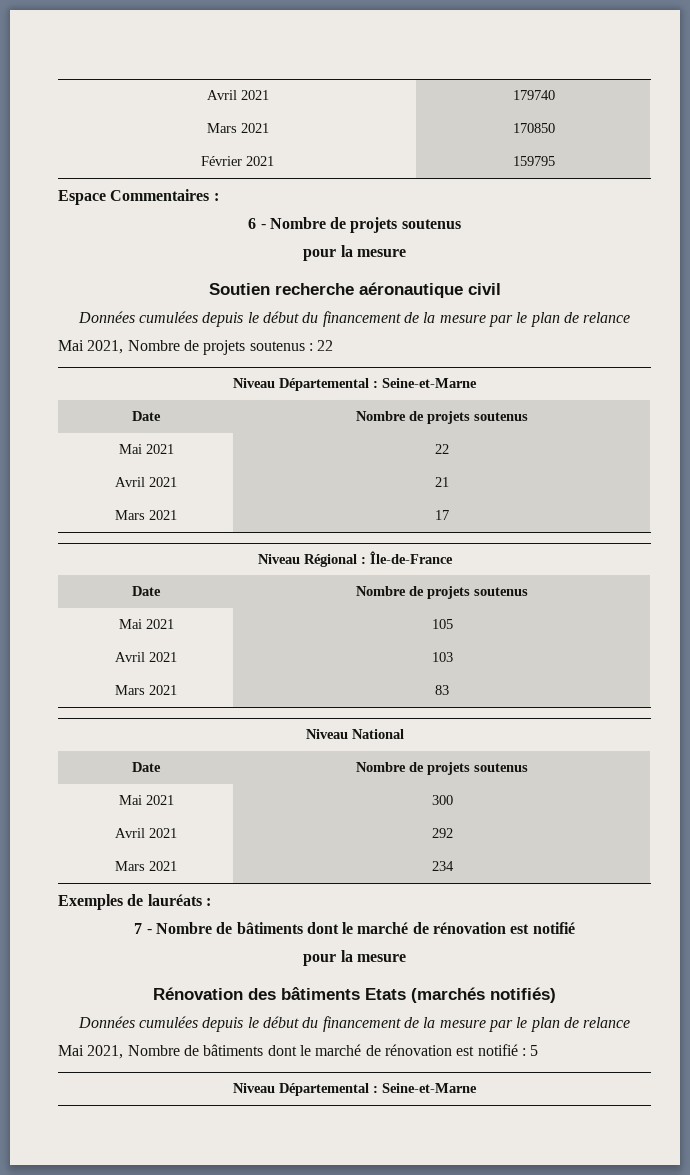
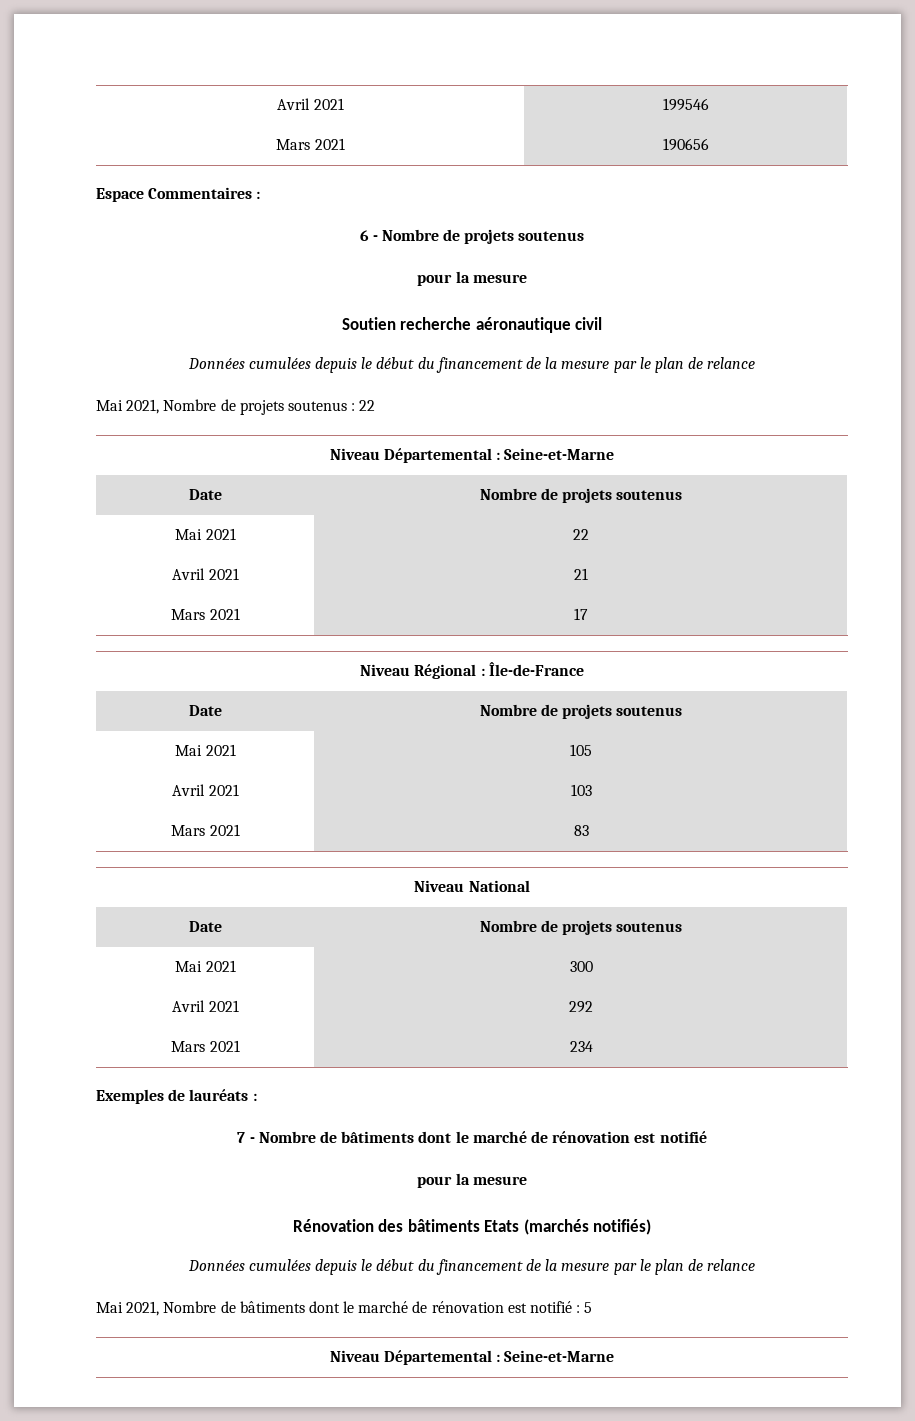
[206,90,269,100] [512,90,555,100] [206,123,269,133] [512,123,555,133] [201,156,274,166] [512,156,555,166] Avril 2021 | 179740 // Mars 2021 | 170850 // Février 2021 | 159795 -> [277,98,344,110] [663,98,709,111] [276,138,345,150] [663,138,709,151] Avril 2021 | 199546 // Mars 2021 | 190656

